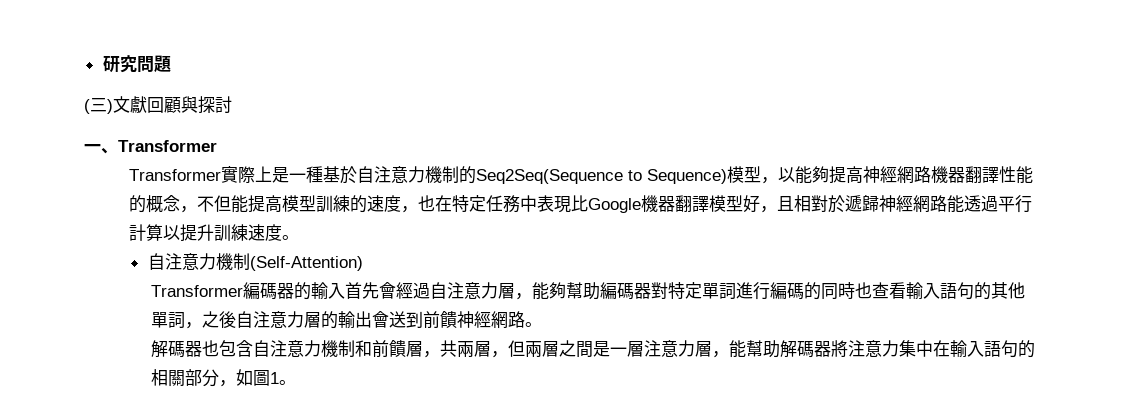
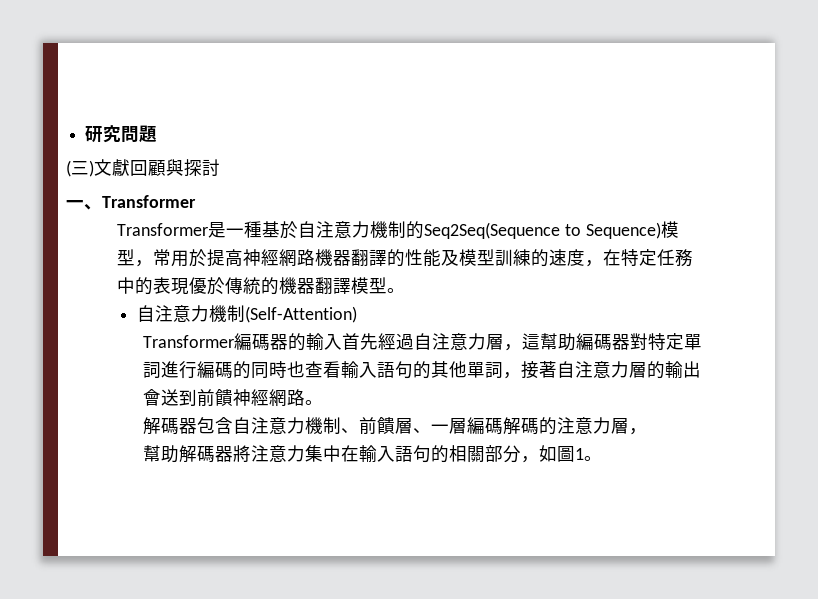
[220,166,272,184] 實際上 -> (209, 229) none
[777,166,829,184] 以能夠 -> [153,249,208,267] 常用於
[998,166,1033,184] [128,195,282,213] 性能的概念，不但能提高 -> [387,249,460,267] 的性能及
[417,195,435,212] 也 -> (604, 263) none
[536,195,1032,213] [128,224,282,242] 表現比Google機器翻譯模型好，且相對於遞歸神經網路能透過平行計算以提升訓練速度 -> [135,277,388,295] 的表現優於傳統的機器翻譯模型
[379,282,397,299] 會 -> (379, 341) none
[532,282,567,300] 能夠 -> [522,333,541,350] 這
[202,311,237,328] 之後 -> [521,361,558,379] 接著
[202,340,220,357] 也 -> (198, 426) none
[355,340,747,358] 和前饋層，共兩層，但兩層之間是一層注意力層，能 -> [341,417,648,435] 、前饋層、一層編碼解碼的注意力層， //

